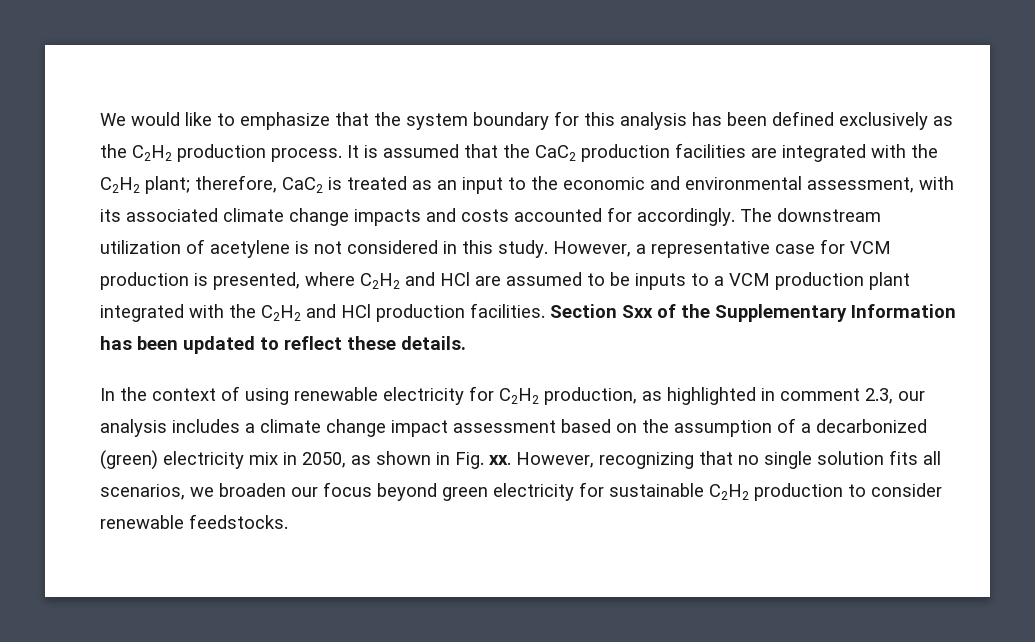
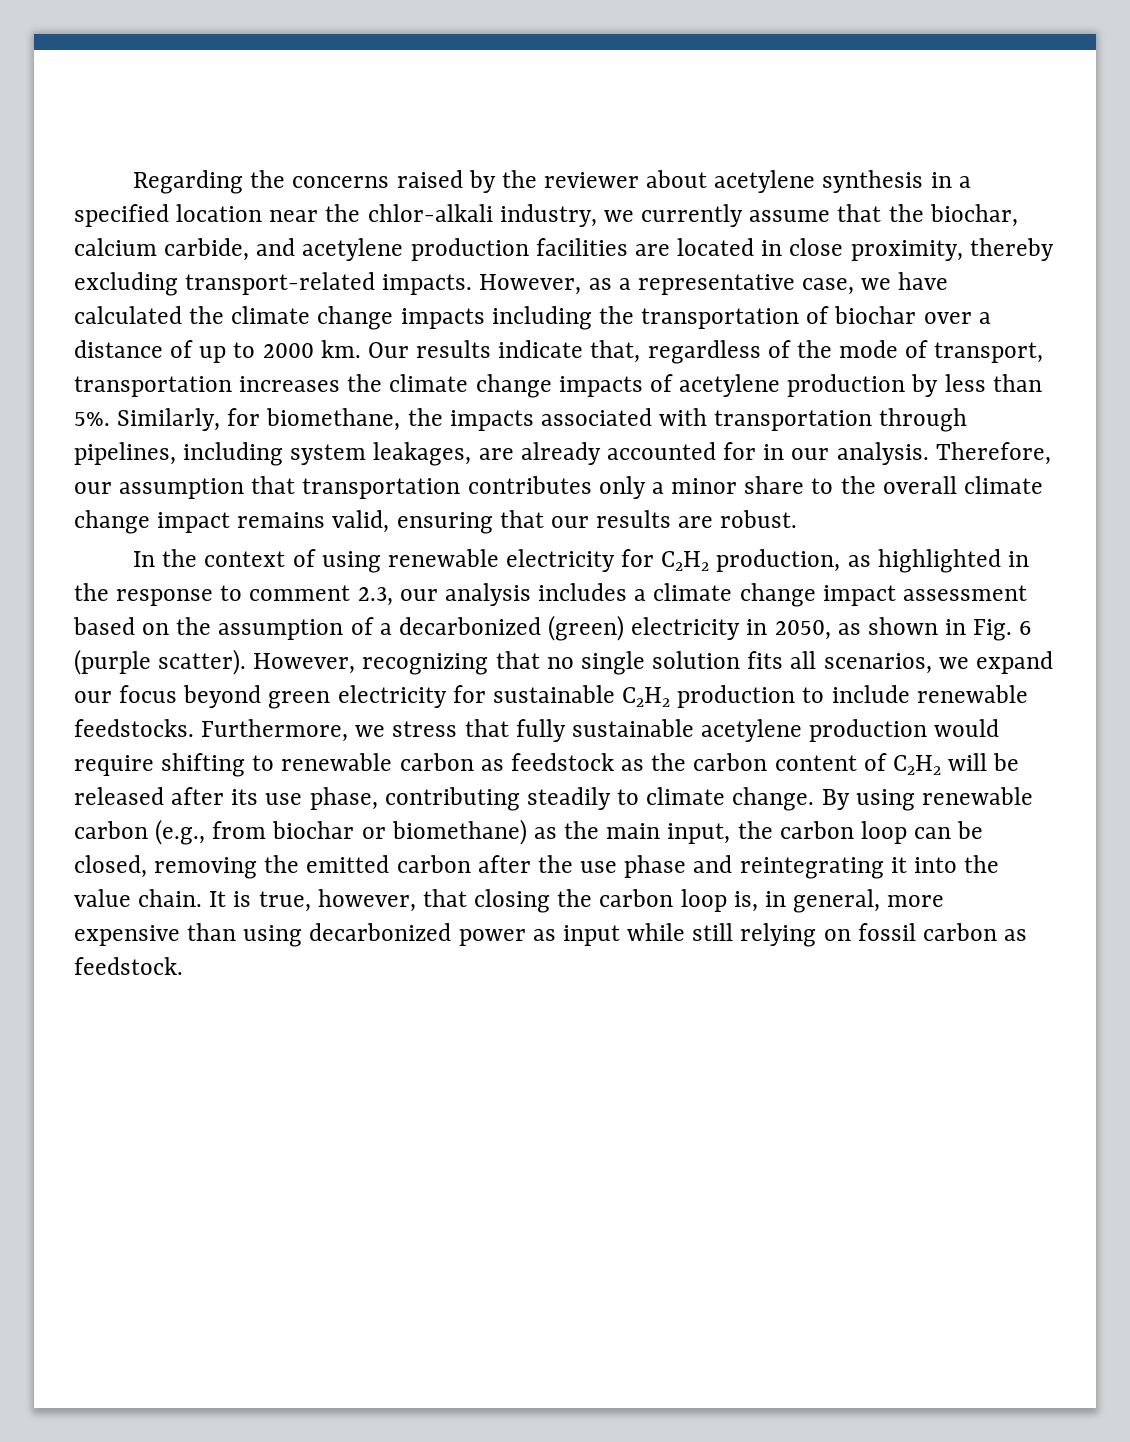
[100,111,953,130] [100,143,938,162] [100,175,954,194] [100,207,881,226] [100,239,891,258] [100,272,910,290] [100,303,956,322] [100,336,466,354] We would like to emphasize that the system boundary for this analysis has been defined exclusively as the C2H2 production process. It is assumed that the CaC2 production facilities are integrated with the C2H2 plant; therefore, CaC2 is treated as an input to the economic and environmental assessment, with its associated climate change impacts and costs accounted for accordingly. The downstream utilization of acetylene is not considered in this study. However, a representative case for VCM production is presented, where C2H2 and HCl are assumed to be inputs to a VCM production plant integrated with the C2H2 and HCl production facilities. Section Sxx of the Supplementary Information has been updated to reflect these details. -> [133,170,971,194] [74,204,1018,227] [74,238,1054,261] [74,272,949,296] [74,306,991,330] [74,340,1044,364] [74,374,1042,398] [74,408,968,432] [74,442,1051,466] [74,476,1043,499] [74,510,798,534] Regarding the concerns raised by the reviewer about acetylene synthesis in a specified location near the chlor-alkali industry, we currently assume that the biochar, calcium carbide, and acetylene production facilities are located in close proximity, thereby excluding transport-related impacts. However, as a representative case, we have calculated the climate change impacts including the transportation of biochar over a distance of up to 2000 km. Our results indicate that, regardless of the mode of transport, transportation increases the climate change impacts of acetylene production by less than 5%. Similarly, for biomethane, the impacts associated with transportation through pipelines, including system leakages, are already accounted for in our analysis. Therefore, our assumption that transportation contributes only a minor share to the overall climate change impact remains valid, ensuring that our results are robust.
(775, 394) none -> [74,583,243,606] the response to
[249,452,278,465] mix -> (741, 628) none
[489,455,511,465] xx. -> [1019,621,1032,635] [74,649,247,675] 6 (purple scatter).
[219,483,286,497] broaden -> [975,651,1053,674] expand
[871,483,942,497] consider -> [831,685,910,703] include
(288, 521) none -> [201,719,1000,742] [74,753,1020,777] [74,787,1033,811] [74,819,984,845] [74,855,1000,879] [74,889,945,913] [74,923,1028,947] [74,957,183,975] Furthermore, we stress that fully sustainable acetylene production would require shifting to renewable carbon as feedstock as the carbon content of C2H2 will be released after its use phase, contributing steadily to climate change. By using renewable carbon (e.g., from biochar or biomethane) as the main input, the carbon loop can be closed, removing the emitted carbon after the use phase and reintegrating it into the value chain. It is true, however, that closing the carbon loop is, in general, more expensive than using decarbonized power as input while still relying on fossil carbon as feedstock.

